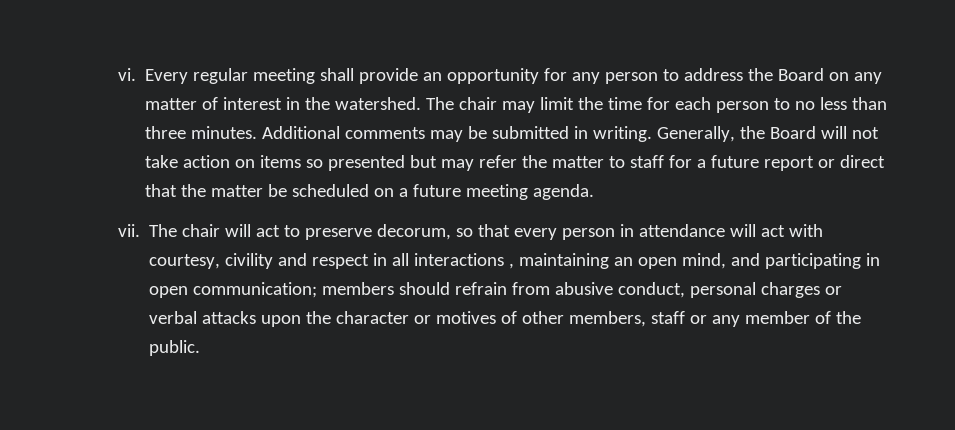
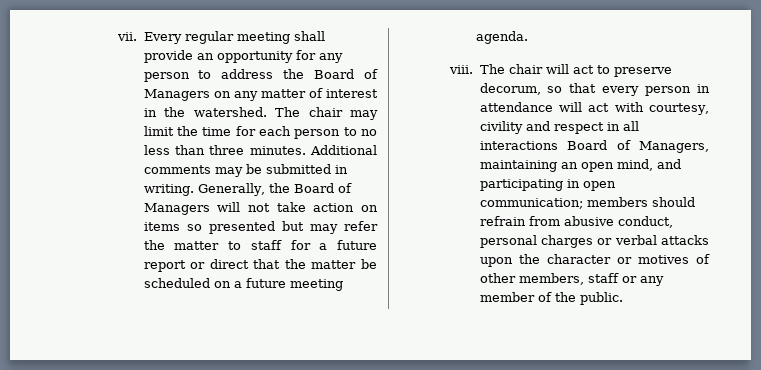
[117,68,136,81] vi. -> [117,32,138,41] vii.
(824, 74) none -> [364,69,378,79] [143,89,210,101] of Managers
(816, 132) none -> [337,183,352,193] [143,203,210,215] of Managers
[117,224,140,237] vii. -> [449,65,474,74] viii.
[508,263,514,269] , -> [567,140,709,153] Board of Managers,

